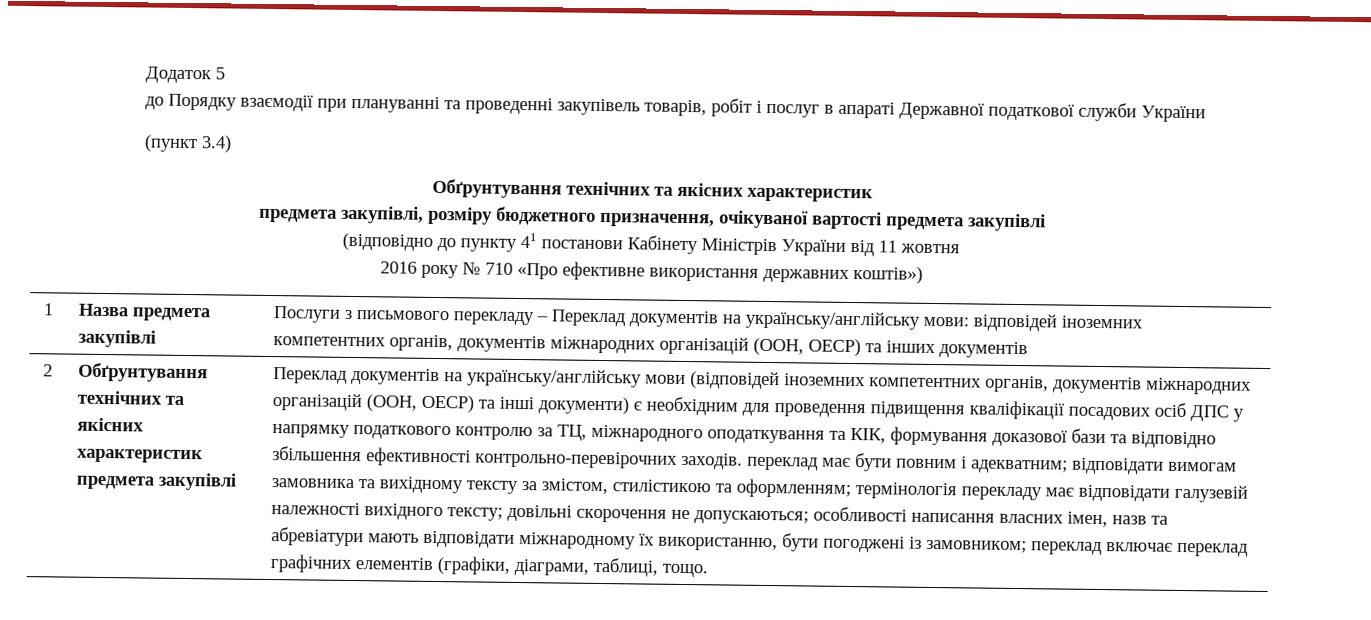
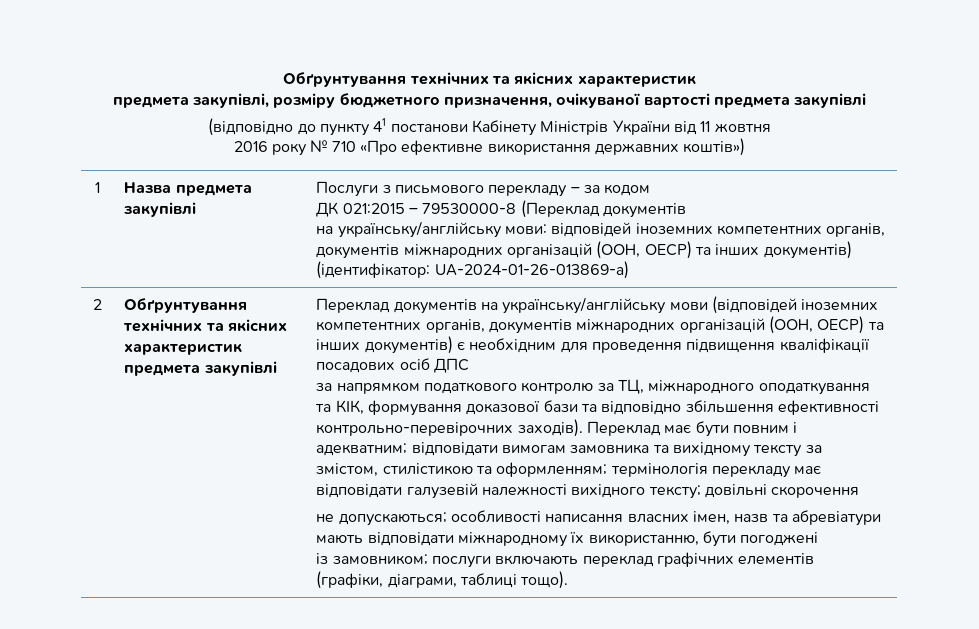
[144,66,225,84] [144,93,1206,123] [143,134,232,153] Додаток 5 // до Порядку взаємодії при плануванні та проведенні закупівель товарів, робіт і послуг в апараті Державної податкової служби України // (пункт 3.4) // -> (283, 79) none
[551,309,719,328] Переклад документів -> [584,184,651,196] [316,200,687,218] за кодом // ДК 021:2015 – 79530000-8 (Переклад документів //
[939,341,1029,359] документів -> [763,241,852,259] [316,261,629,279] документів) (ідентифікатор: UA-2024-01-26-013869-a)
[499,396,630,415] інші документи) -> [316,336,453,354] інших документів)
[1233,408,1245,422] [272,424,351,438] у напрямку -> [316,382,420,394] // за напрямком
[681,452,819,471] заходів. переклад -> [517,419,662,437] заходів). Переклад
(668, 515) none -> (860, 492) //
(906, 544) none -> (819, 539) //
[1031,541,1174,556] переклад включає -> [432,555,579,568] послуги включають
[593,557,709,578] таблиці, тощо. -> [460,571,569,589] таблиці тощо).

